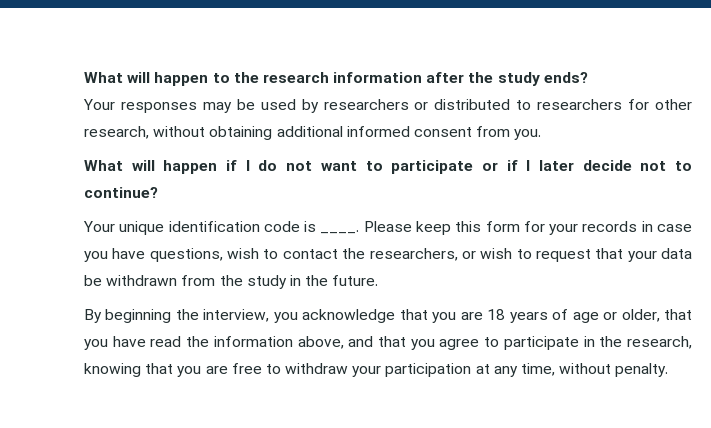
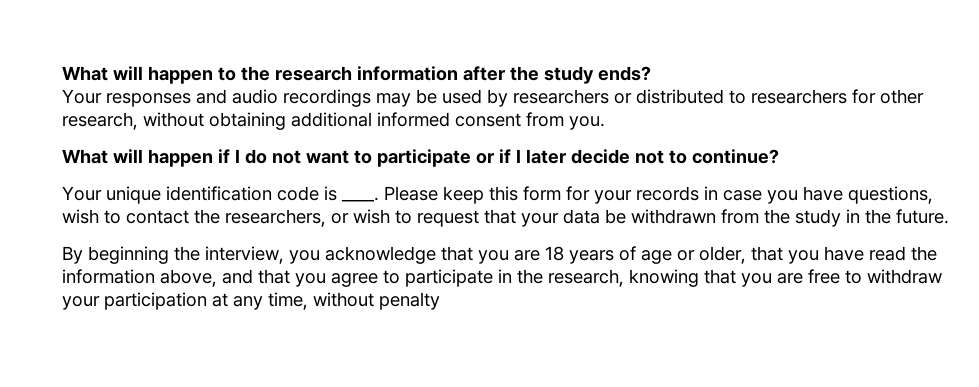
(197, 107) none -> [196,89,371,107] and audio recordings
[615,363,669,377] penalty. -> [379,292,440,310] penalty

